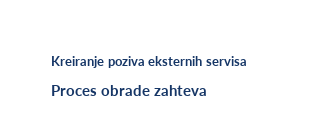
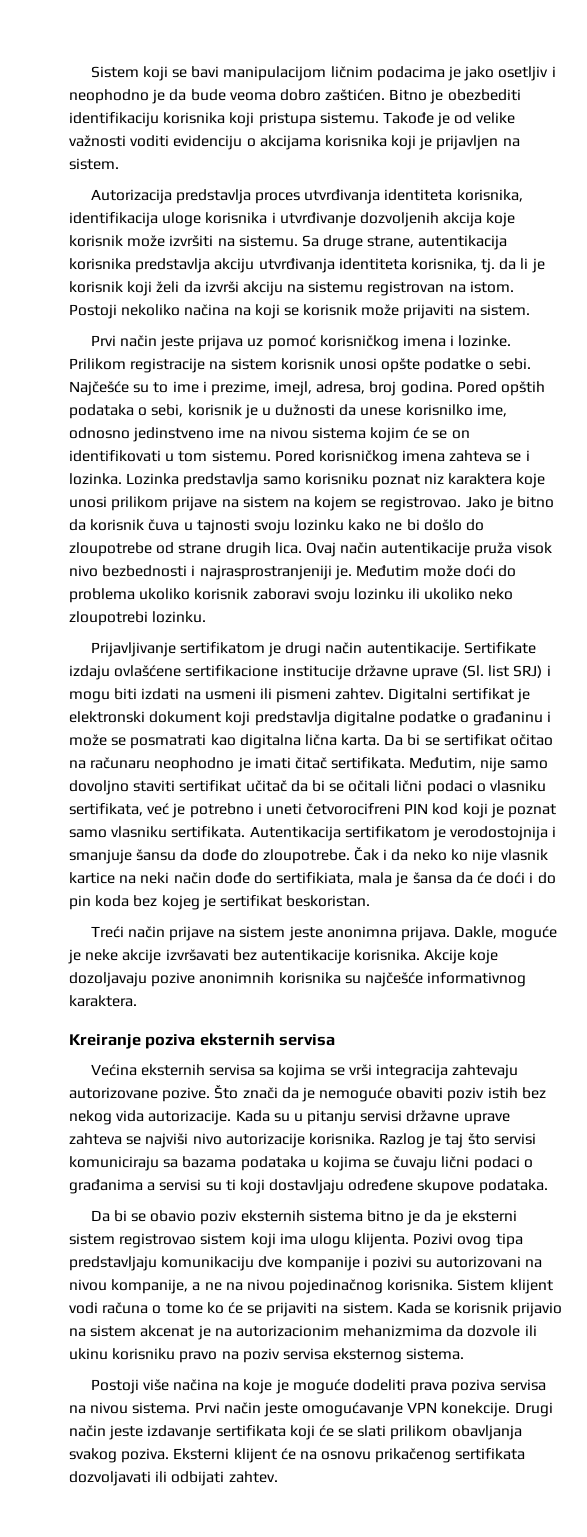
[51,56,247,68] [51,85,208,96] Kreiranje poziva eksternih servisa // Proces obrade zahteva -> [90,66,556,81] [69,89,521,104] [69,112,516,127] [69,135,520,150] [69,158,119,170] [90,189,523,204] [69,212,516,227] [69,235,508,250] [69,258,545,273] [69,281,514,296] [69,304,530,319] [90,335,512,350] [69,358,531,373] [69,381,546,396] [69,404,507,419] [69,427,470,442] [69,450,530,465] [69,473,546,488] [69,496,555,511] [69,519,485,534] [69,542,552,557] [69,565,517,580] [69,588,514,603] [69,611,207,626] [90,642,536,657] [69,665,551,680] [69,688,530,703] [69,711,552,726] [69,734,554,749] [69,757,548,772] [69,780,547,795] [69,803,557,818] [69,826,557,841] [69,847,549,864] [69,872,556,887] [69,895,371,910] [90,926,558,941] [68,949,499,964] [69,972,527,987] [69,995,137,1007] [69,1033,336,1049] [90,1064,519,1079] [69,1085,546,1102] [69,1110,510,1125] [69,1133,536,1148] [69,1156,533,1171] [69,1179,548,1194] [90,1210,517,1225] [69,1233,523,1248] [69,1256,543,1271] [69,1279,553,1294] [69,1302,563,1317] [69,1325,537,1340] [69,1348,465,1363] [90,1379,546,1394] [69,1402,553,1417] [69,1425,522,1440] [69,1448,526,1463] [69,1471,278,1486] Sistem koji se bavi manipulacijom ličnim podacima je jako osetljiv i neophodno je da bude veoma dobro zaštićen. Bitno je obezbediti identifikaciju korisnika koji pristupa sistemu. Takođe je od velike važnosti voditi evidenciju o akcijama korisnika koji je prijavljen na sistem. // Autorizacija predstavlja proces utvrđivanja identiteta korisnika, identifikacija uloge korisnika i utvrđivanje dozvoljenih akcija koje korisnik može izvršiti na sistemu. Sa druge strane, autentikacija korisnika predstavlja akciju utvrđivanja identiteta korisnika, tj. da li je korisnik koji želi da izvrši akciju na sistemu registrovan na istom. Postoji nekoliko načina na koji se korisnik može prijaviti na sistem. // Prvi način jeste prijava uz pomoć korisničkog imena i lozinke. Prilikom registracije na sistem korisnik unosi opšte podatke o sebi. Najčešće su to ime i prezime, imejl, adresa, broj godina. Pored opštih podataka o sebi, korisnik je u dužnosti da unese korisnilko ime, odnosno jedinstveno ime na nivou sistema kojim će se on identifikovati u tom sistemu. Pored korisničkog imena zahteva se i lozinka. Lozinka predstavlja samo korisniku poznat niz karaktera koje unosi prilikom prijave na sistem na kojem se registrovao. Jako je bitno da korisnik čuva u tajnosti svoju lozinku kako ne bi došlo do zloupotrebe od strane drugih lica. Ovaj način autentikacije pruža visok nivo bezbednosti i najrasprostranjeniji je. Međutim može doći do problema ukoliko korisnik zaboravi svoju lozinku ili ukoliko neko zloupotrebi lozinku. // Prijavljivanje sertifikatom je drugi način autentikacije. Sertifikate izdaju ovlašćene sertifikacione institucije državne uprave (Sl. list SRJ) i mogu biti izdati na usmeni ili pismeni zahtev. Digitalni sertifikat je elektronski dokument koji predstavlja digitalne podatke o građaninu i može se posmatrati kao digitalna lična karta. Da bi se sertifikat očitao na računaru neophodno je imati čitač sertifikata. Međutim, nije samo dovoljno staviti sertifikat učitač da bi se očitali lični podaci o vlasniku sertifikata, već je potrebno i uneti četvorocifreni PIN kod koji je poznat samo vlasniku sertifikata. Autentikacija sertifikatom je verodostojnija i smanjuje šansu da dođe do zloupotrebe. Čak i da neko ko nije vlasnik kartice na neki način dođe do sertifikiata, mala je šansa da će doći i do pin koda bez kojeg je sertifikat beskoristan. // Treći način prijave na sistem jeste anonimna prijava. Dakle, moguće je neke akcije izvršavati bez autentikacije korisnika. Akcije koje dozoljavaju pozive anonimnih korisnika su najčešće informativnog karaktera. // Kreiranje poziva eksternih servisa // Većina eksternih servisa sa kojima se vrši integracija zahtevaju autorizovane pozive. Što znači da je nemoguće obaviti poziv istih bez nekog vida autorizacije. Kada su u pitanju servisi državne uprave zahteva se najviši nivo autorizacije korisnika. Razlog je taj što servisi komuniciraju sa bazama podataka u kojima se čuvaju lični podaci o građanima a servisi su ti koji dostavljaju određene skupove podataka. // Da bi se obavio poziv eksternih sistema bitno je da je eksterni sistem registrovao sistem koji ima ulogu klijenta. Pozivi ovog tipa predstavljaju komunikaciju dve kompanije i pozivi su autorizovani na nivou kompanije, a ne na nivou pojedinačnog korisnika. Sistem klijent vodi računa o tome ko će se prijaviti na sistem. Kada se korisnik prijavio na sistem akcenat je na autorizacionim mehanizmima da dozvole ili ukinu korisniku pravo na poziv servisa eksternog sistema. // Postoji više načina na koje je moguće dodeliti prava poziva servisa na nivou sistema. Prvi način jeste omogućavanje VPN konekcije. Drugi način jeste izdavanje sertifikata koji će se slati prilikom obavljanja svakog poziva. Eksterni klijent će na osnovu prikačenog sertifikata dozvoljavati ili odbijati zahtev.

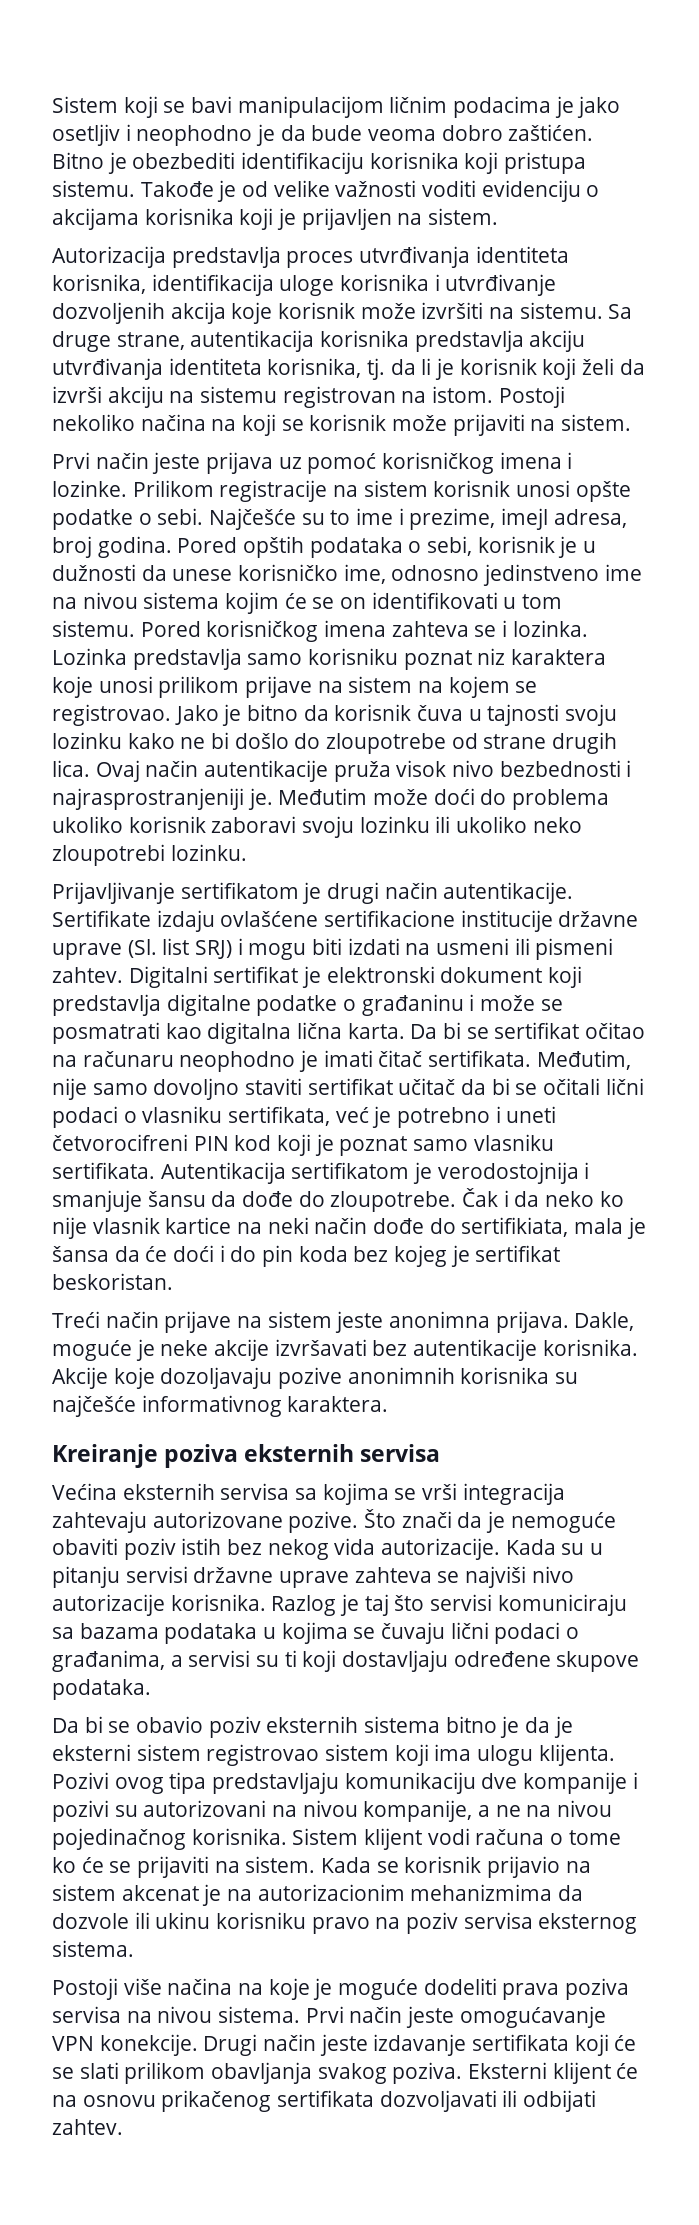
[274,381,313,396] imejl, -> [501,508,549,530] imejl
[405,404,473,416] korisnilko -> [238,564,339,581] korisničko
[69,1179,143,1194] građanima -> [52,1650,165,1672] građanima,

